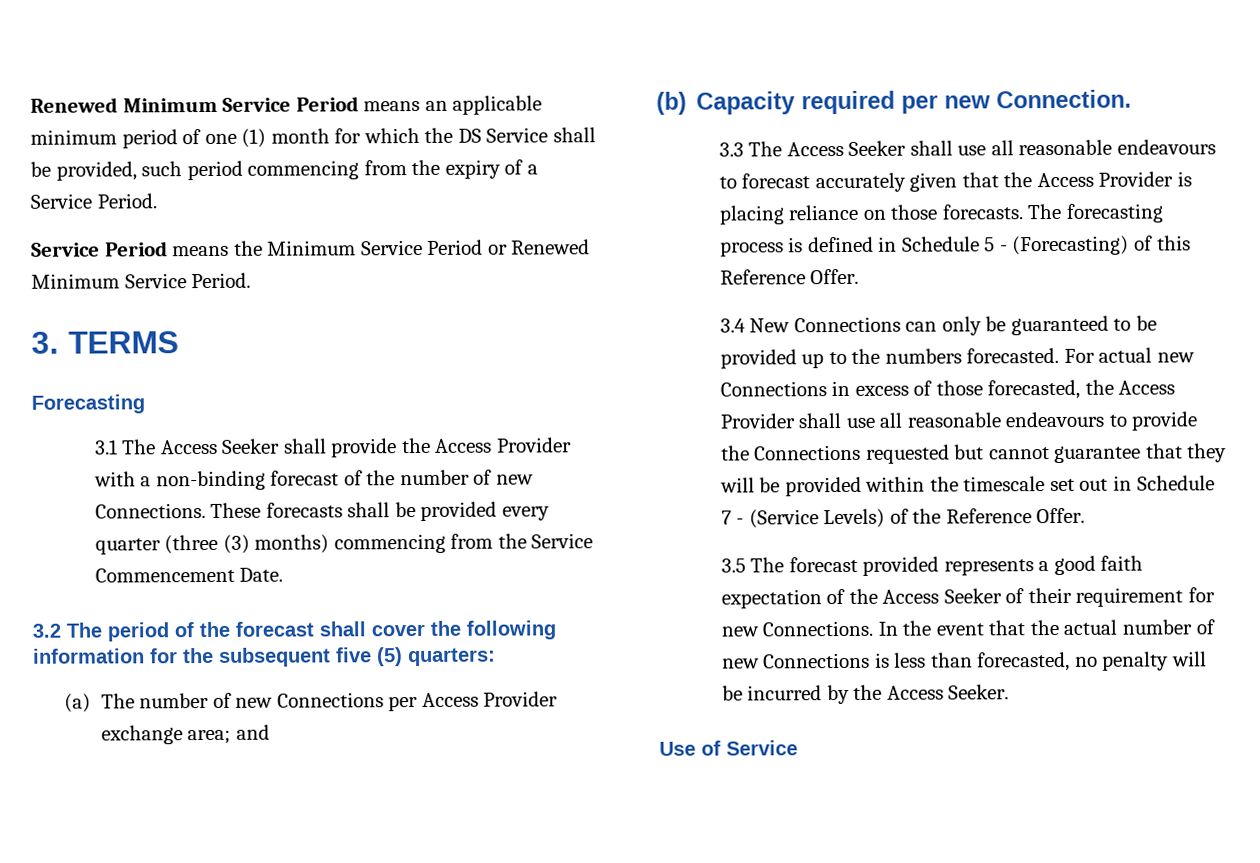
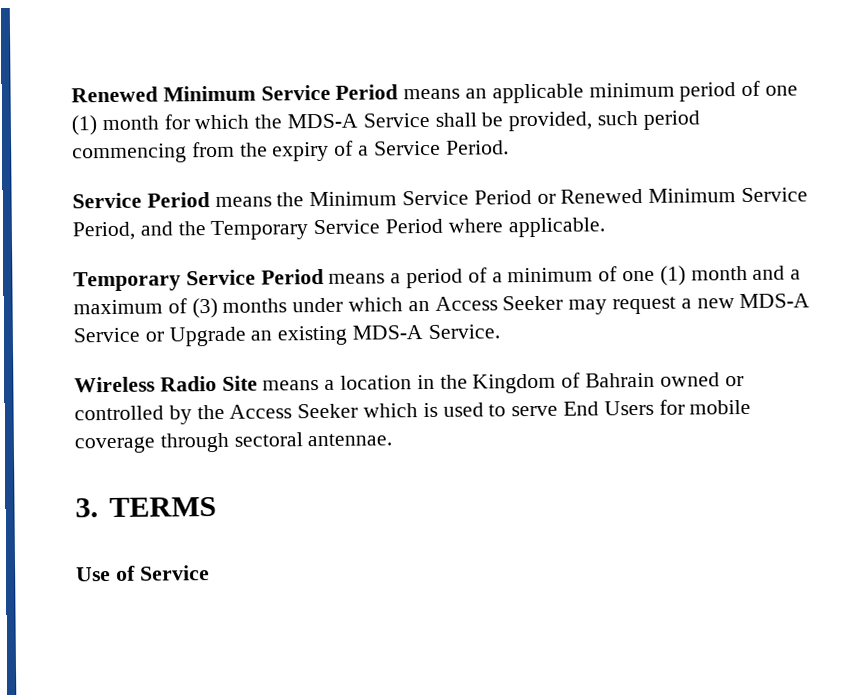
[457,128,482,143] DS -> [287,113,359,129] MDS-A
[191,272,252,289] [31,331,180,354] [31,394,145,414] [94,437,572,458] [93,469,534,491] [94,501,550,521] [94,533,594,555] [94,567,284,583] [32,620,556,642] [33,647,496,667] [64,691,559,713] [100,724,270,745] [656,89,1133,115] [718,139,1216,157] [718,171,1192,193] [718,203,1164,225] [719,235,1191,257] [719,268,860,285] [719,315,1157,336] [719,347,1195,369] [719,379,1176,400] [719,411,1199,431] [720,443,1228,464] [719,475,1215,497] [720,507,1086,529] [720,555,1144,576] [720,587,1215,609] [720,619,1215,637] [721,651,1207,672] [721,684,1010,705] Period. // 3. TERMS // Forecasting // 3.1 The Access Seeker shall provide the Access Provider with a non-binding forecast of the number of new Connections. These forecasts shall be provided every quarter (three (3) months) commencing from the Service Commencement Date. // 3.2 The period of the forecast shall cover the following information for the subsequent five (5) quarters: // (a) The number of new Connections per Access Provider exchange area; and // (b) Capacity required per new Connection. // 3.3 The Access Seeker shall use all reasonable endeavours to forecast accurately given that the Access Provider is placing reliance on those forecasts. The forecasting process is defined in Schedule 5 - (Forecasting) of this Reference Offer. // 3.4 New Connections can only be guaranteed to be provided up to the numbers forecasted. For actual new Connections in excess of those forecasted, the Access Provider shall use all reasonable endeavours to provide the Connections requested but cannot guarantee that they will be provided within the timescale set out in Schedule 7 - (Service Levels) of the Reference Offer. // 3.5 The forecast provided represents a good faith expectation of the Access Seeker of their requirement for new Connections. In the event that the actual number of new Connections is less than forecasted, no penalty will be incurred by the Access Seeker. -> [72,217,605,241] [73,265,802,292] [73,293,811,319] [73,324,500,347] [74,372,744,394] [74,399,752,425] [74,432,393,454] [75,496,217,518] Period, and the Temporary Service Period where applicable. // Temporary Service Period means a period of a minimum of one (1) month and a maximum of (3) months under which an Access Seeker may request a new MDS-A Service or Upgrade an existing MDS-A Service. // Wireless Radio Site means a location in the Kingdom of Bahrain owned or controlled by the Access Seeker which is used to serve End Users for mobile coverage through sectoral antennae. // 3. TERMS

